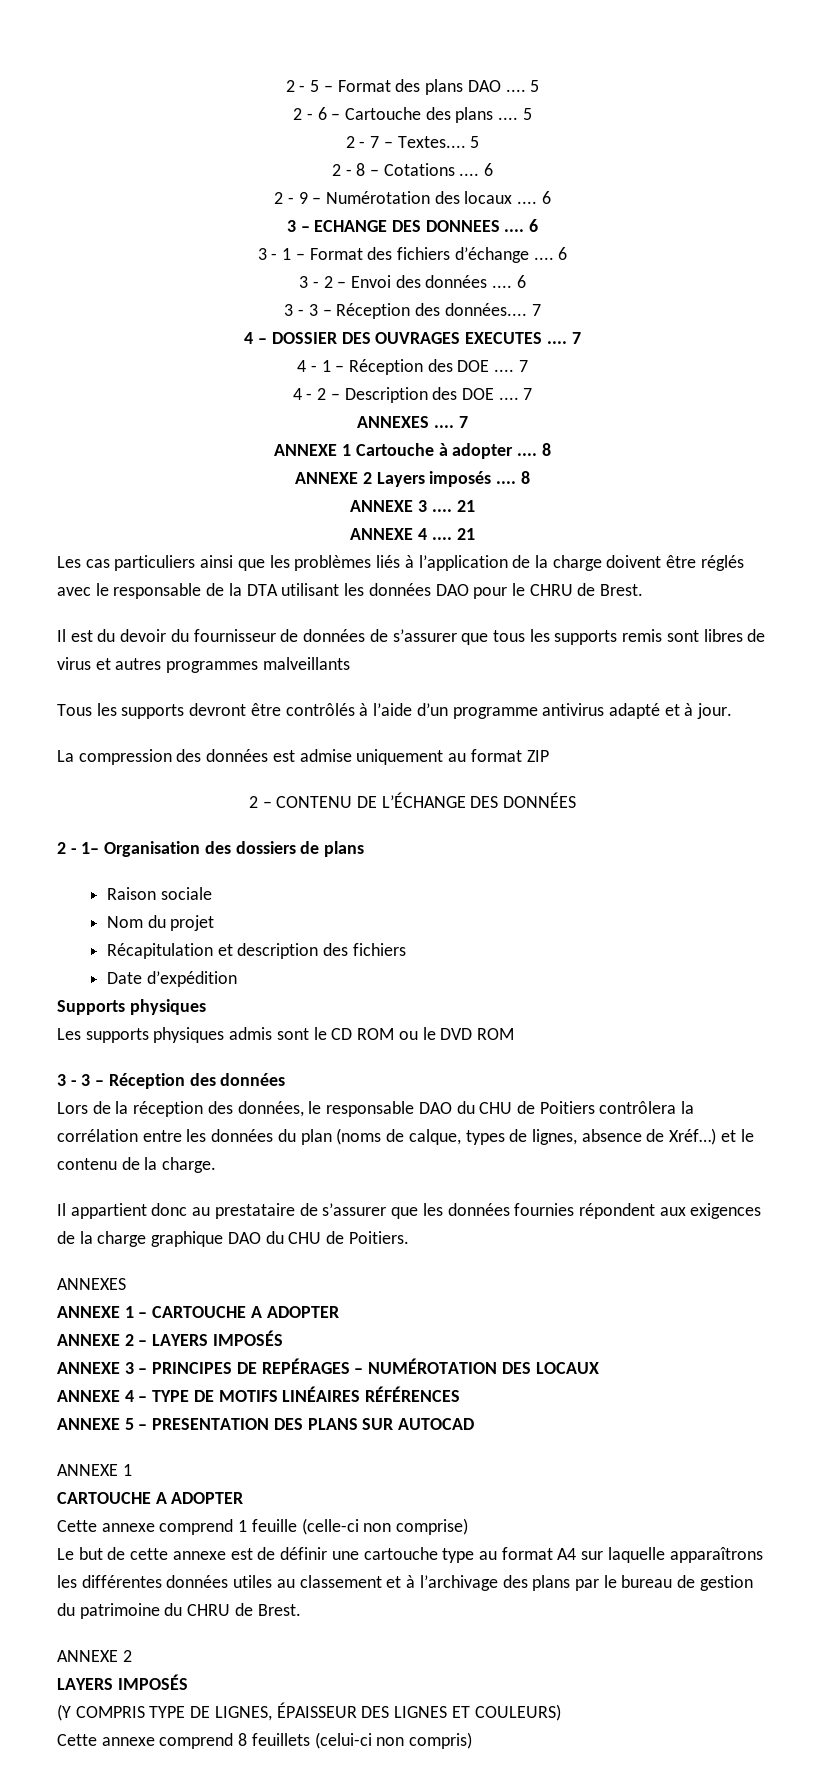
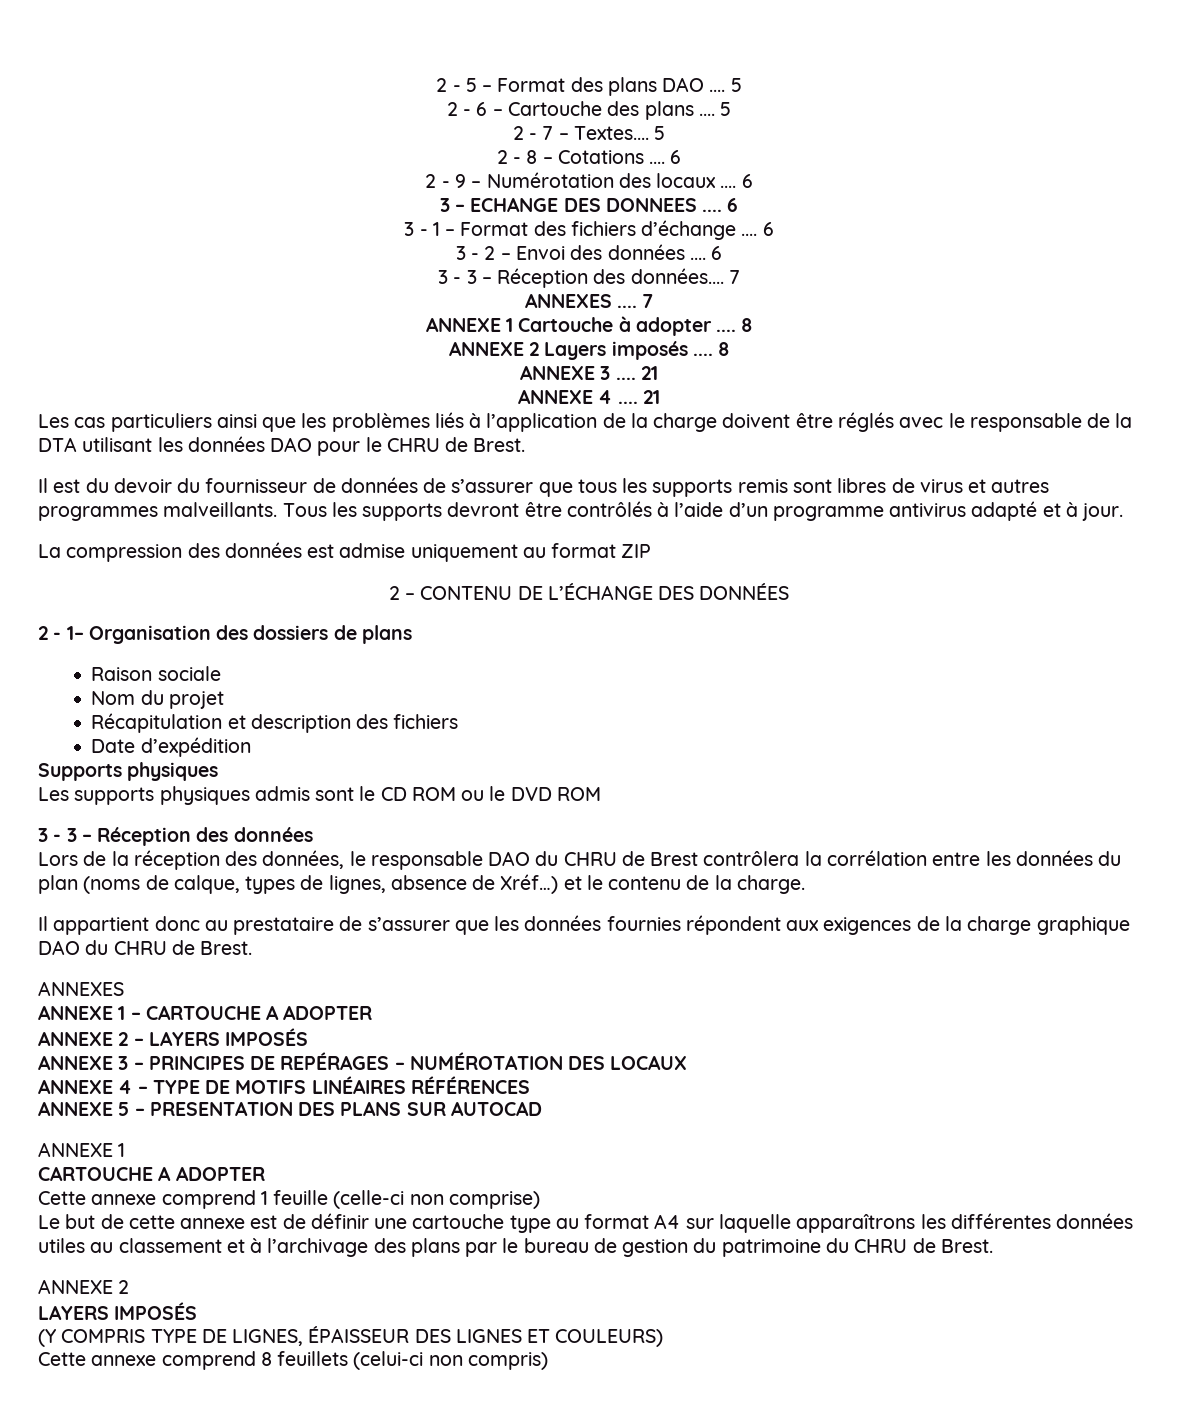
[244,332,581,344] [297,359,528,375] [292,387,533,403] // 4 – DOSSIER DES OUVRAGES EXECUTES .... 7 // 4 - 1 – Réception des DOE .... 7 // 4 - 2 – Description des DOE .... 7 -> (740, 277) none
[262,657,350,670] malveillants // -> [163,502,278,517] malveillants.
[479,1101,595,1114] CHU de Poitiers -> [563,851,699,866] CHRU de Brest
[288,1231,409,1244] CHU de Poitiers. -> [113,940,253,955] CHRU de Brest.

